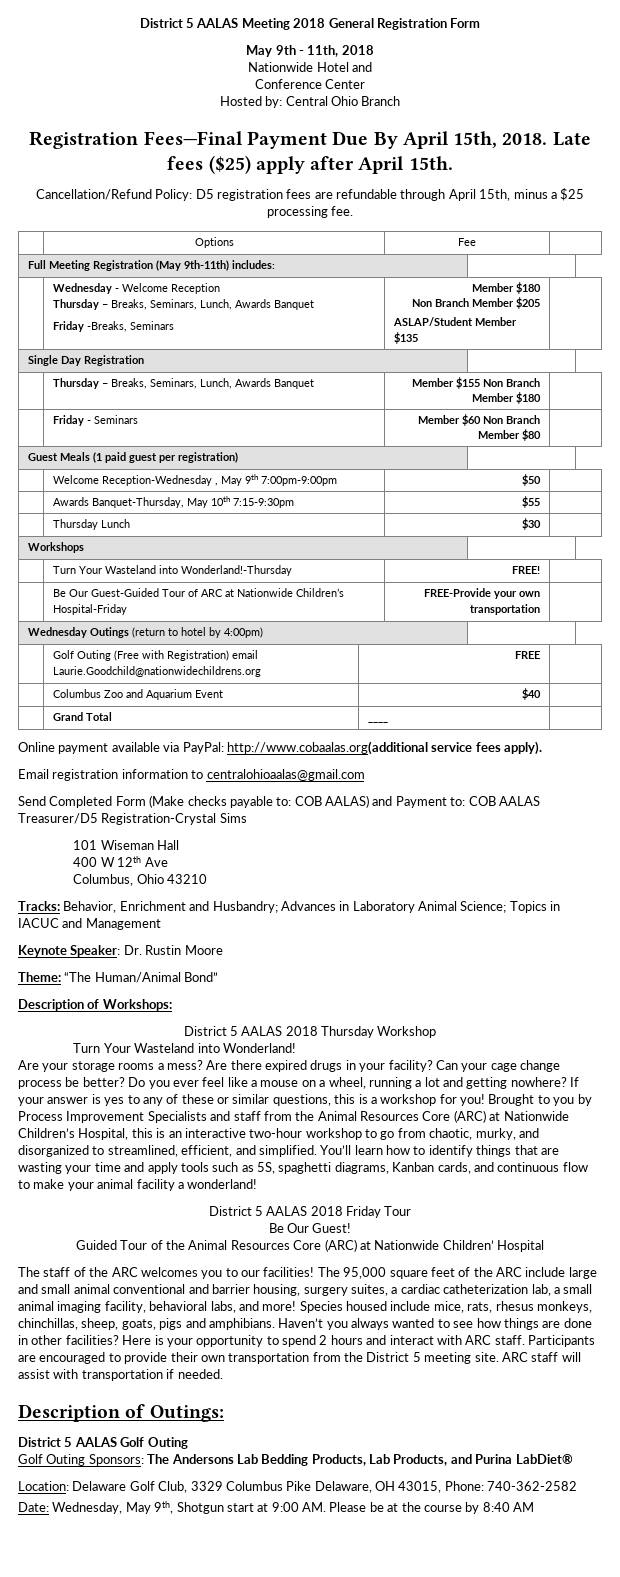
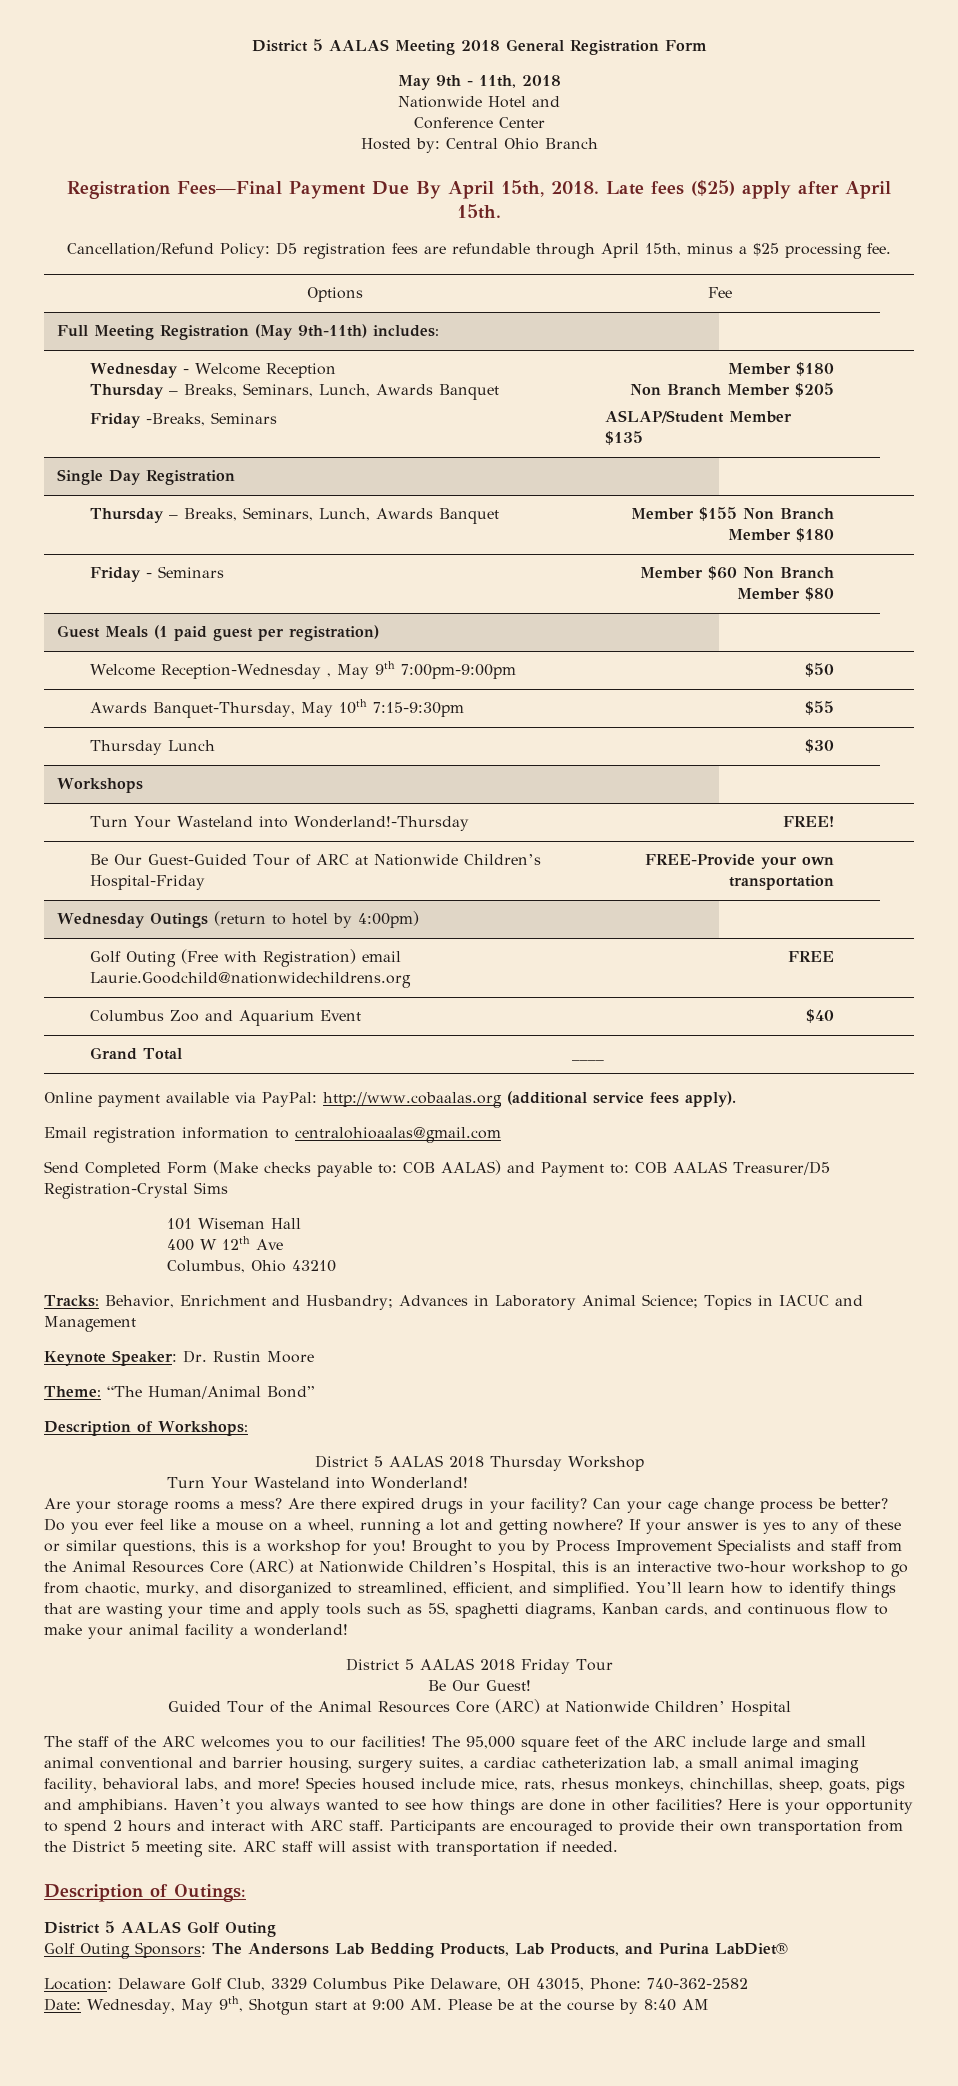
[226,741,428,755] http://www.cobaalas.org(additional -> [323,1091,587,1108] http://www.cobaalas.org (additional

